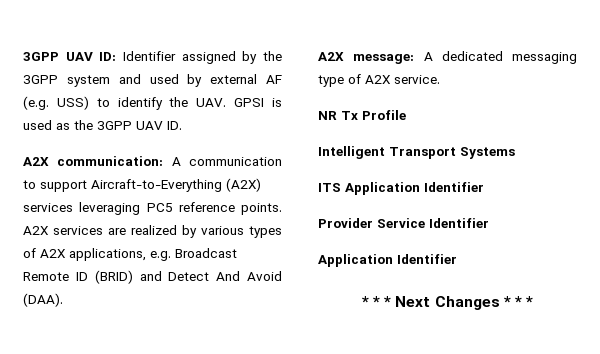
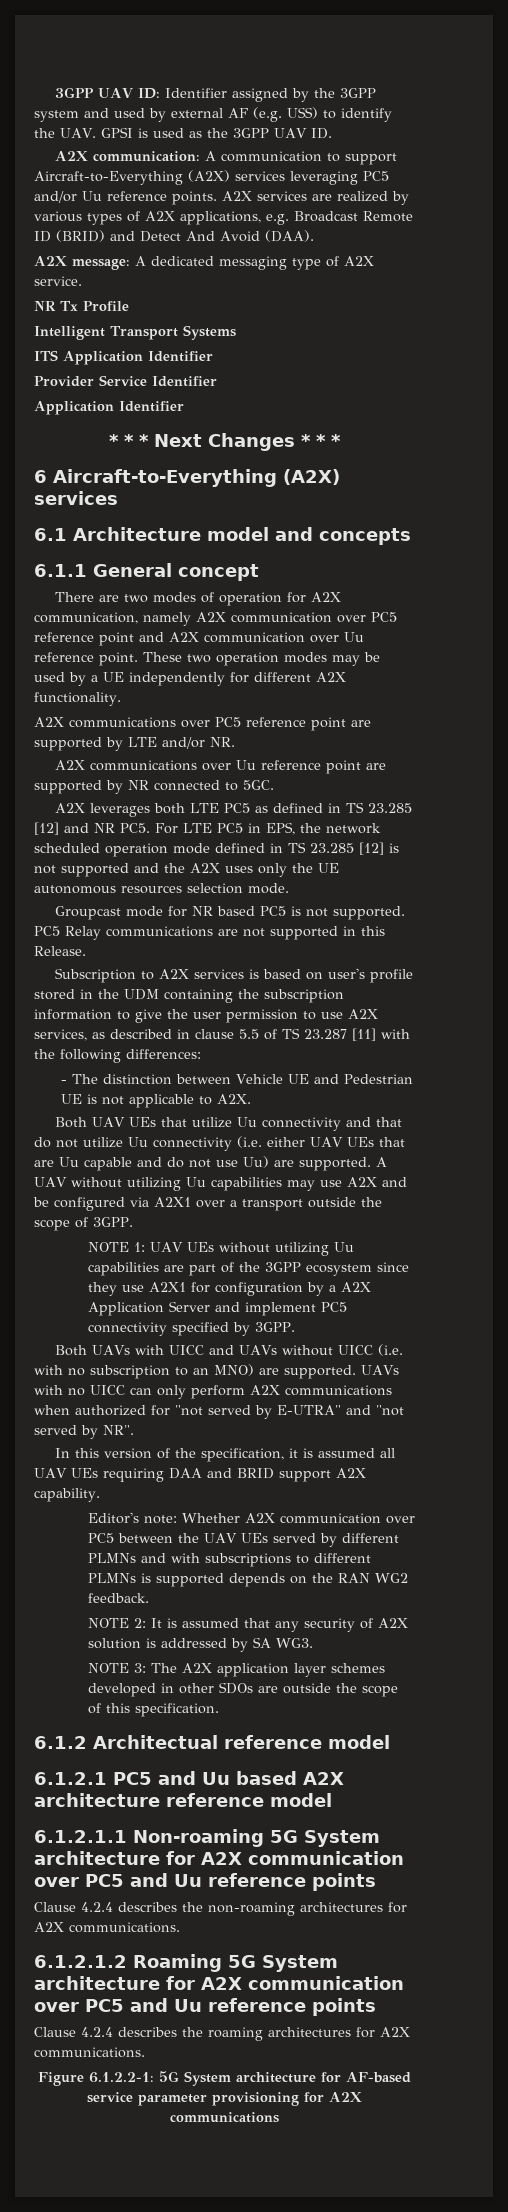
(173, 207) none -> [34,191,102,203] and/or Uu
(534, 301) none -> [34,469,340,487] [34,491,118,505] [34,527,411,545] [34,563,259,581] [55,592,342,606] [34,612,397,626] [34,632,364,646] [34,652,380,666] [34,672,346,686] [34,692,121,706] [34,717,371,731] [34,737,235,751] [55,760,387,774] [34,780,274,794] [55,802,413,817] [34,822,381,835] [34,842,399,857] [34,863,339,877] [34,883,289,894] [55,906,406,920] [34,926,385,940] [34,946,86,956] [55,968,414,983] [34,989,344,1003] [34,1009,378,1023] [34,1028,410,1041] [34,1049,201,1063] [60,1074,413,1085] [60,1094,251,1108] [55,1117,403,1131] [34,1136,405,1151] [34,1156,387,1171] [34,1177,407,1191] [33,1197,382,1211] [34,1217,133,1231] [87,1242,354,1256] [87,1262,409,1276] [87,1282,371,1296] [87,1301,347,1316] [87,1322,295,1336] [55,1344,404,1356] [34,1364,399,1379] [34,1385,392,1399] [34,1405,404,1419] [34,1425,134,1439] [55,1448,396,1462] [34,1468,366,1482] [34,1488,100,1502] [87,1512,415,1524] [87,1533,399,1547] [87,1553,371,1567] [87,1573,408,1587] [87,1593,149,1603] [87,1618,408,1632] [87,1637,313,1652] [87,1663,385,1677] [87,1682,398,1697] [87,1703,219,1717] [34,1735,390,1749] [34,1771,344,1785] [34,1793,332,1807] [34,1829,380,1847] [34,1851,404,1865] [34,1873,376,1891] [34,1902,407,1916] [34,1922,180,1933] [34,1954,338,1972] [34,1976,404,1990] [34,1998,376,2016] [34,2027,410,2041] [34,2047,145,2058] [38,2071,411,2086] [87,2092,362,2106] [170,2112,279,2123] // 6 Aircraft-to-Everything (A2X) services // 6.1 Architecture model and concepts // 6.1.1 General concept // There are two modes of operation for A2X communication, namely A2X communication over PC5 reference point and A2X communication over Uu reference point. These two operation modes may be used by a UE independently for different A2X functionality. // A2X communications over PC5 reference point are supported by LTE and/or NR. // A2X communications over Uu reference point are supported by NR connected to 5GC. // A2X leverages both LTE PC5 as defined in TS 23.285 [12] and NR PC5. For LTE PC5 in EPS, the network scheduled operation mode defined in TS 23.285 [12] is not supported and the A2X uses only the UE autonomous resources selection mode. // Groupcast mode for NR based PC5 is not supported. PC5 Relay communications are not supported in this Release. // Subscription to A2X services is based on user's profile stored in the UDM containing the subscription information to give the user permission to use A2X services, as described in clause 5.5 of TS 23.287 [11] with the following differences: // - The distinction between Vehicle UE and Pedestrian UE is not applicable to A2X. // Both UAV UEs that utilize Uu connectivity and that do not utilize Uu connectivity (i.e. either UAV UEs that are Uu capable and do not use Uu) are supported. A UAV without utilizing Uu capabilities may use A2X and be configured via A2X1 over a transport outside the scope of 3GPP. // NOTE 1: UAV UEs without utilizing Uu capabilities are part of the 3GPP ecosystem since they use A2X1 for configuration by a A2X Application Server and implement PC5 connectivity specified by 3GPP. // Both UAVs with UICC and UAVs without UICC (i.e. with no subscription to an MNO) are supported. UAVs with no UICC can only perform A2X communications when authorized for "not served by E-UTRA" and "not served by NR". // In this version of the specification, it is assumed all UAV UEs requiring DAA and BRID support A2X capability. // Editor's note: Whether A2X communication over PC5 between the UAV UEs served by different PLMNs and with subscriptions to different PLMNs is supported depends on the RAN WG2 feedback. // NOTE 2: It is assumed that any security of A2X solution is addressed by SA WG3. // NOTE 3: The A2X application layer schemes developed in other SDOs are outside the scope of this specification. // 6.1.2 Architectual reference model // 6.1.2.1 PC5 and Uu based A2X architecture reference model // 6.1.2.1.1 Non-roaming 5G System architecture for A2X communication over PC5 and Uu reference points // Clause 4.2.4 describes the non-roaming architectures for A2X communications. // 6.1.2.1.2 Roaming 5G System architecture for A2X communication over PC5 and Uu reference points // Clause 4.2.4 describes the roaming architectures for A2X communications. // Figure 6.1.2.2-1: 5G System architecture for AF-based service parameter provisioning for A2X communications

